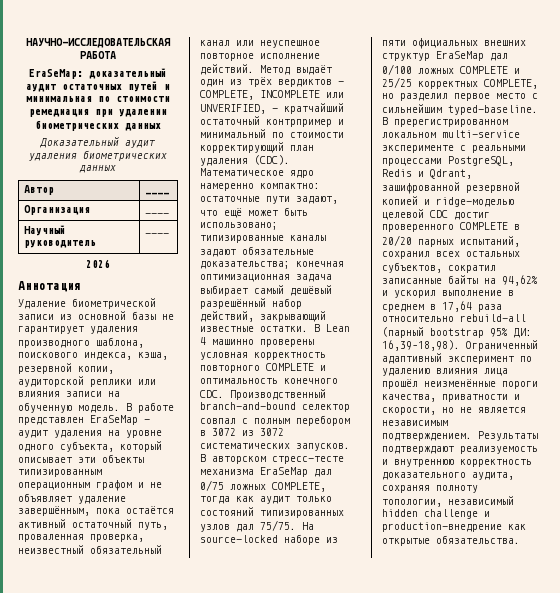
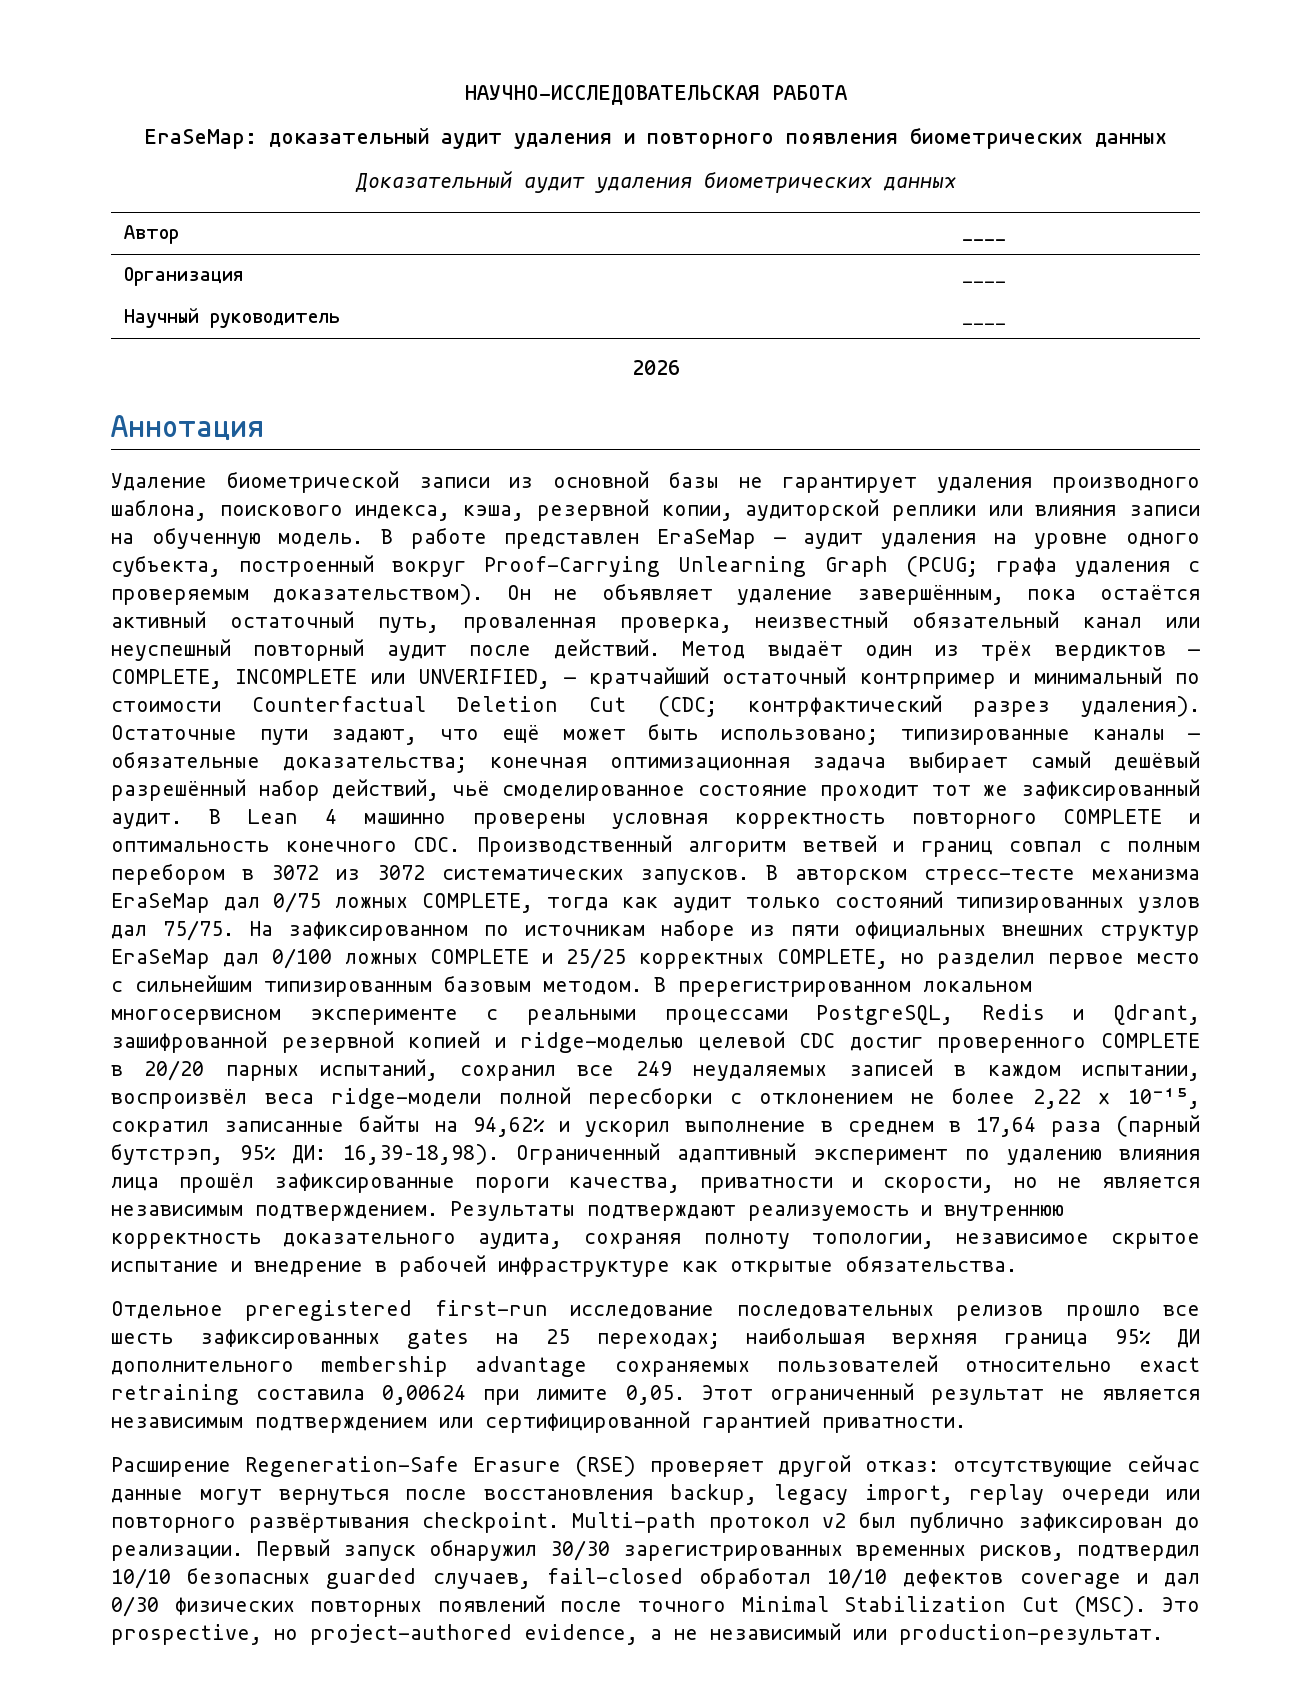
[62,81,170,92] [26,96,170,102] [29,109,167,117] остаточных путей и минимальная по стоимости ремедиация при удалении -> [514,133,898,149] удаления и повторного появления
[120,441,162,452] [18,454,144,463] [18,469,102,477] [18,480,144,491] который описывает эти объекты типизированным операционным графом и -> [239,555,1200,577] [111,584,531,605] построенный вокруг Proof-Carrying Unlearning Graph (PCUG; графа удаления с проверяемым доказательством). Он
[260,40,320,48] [200,53,320,61] неуспешное повторное исполнение -> [111,639,532,661] неуспешный повторный аудит после
[200,142,314,153] [200,155,290,166] [200,168,314,178] [200,183,320,191] [200,196,260,202] корректирующий план удаления (CDC). Математическое ядро намеренно компактно: остаточные -> [252,695,1200,717] [111,725,237,740] Counterfactual Deletion Cut (CDC; контрфактический разрез удаления). Остаточные
[200,249,236,257] задают -> [1188,733,1200,740] —
[260,311,326,322] [200,326,308,332] закрывающий известные остатки. -> [451,779,1200,801] [111,813,182,829] чьё смоделированное состояние проходит тот же зафиксированный аудит.
[200,402,350,412] branch-and-bound селектор -> [688,835,993,857] алгоритм ветвей и границ
[200,535,278,543] source-locked -> [288,921,646,941] зафиксированном по источникам
[448,105,538,115] typed-baseline. -> [264,975,642,997] типизированным базовым методом.
[442,130,520,138] multi-service -> [111,1009,281,1025] многосервисном
[436,251,520,257] [382,262,442,273] всех остальных субъектов, -> [577,1059,1201,1081] [111,1087,1200,1109] все 249 неудаляемых записей в каждом испытании, воспроизвёл веса ridge-модели полной пересборки с отклонением не более 2,22 × 10⁻¹⁵,
[382,314,526,322] [382,327,484,338] относительно rebuild-all (парный bootstrap -> [1116,1115,1200,1137] [111,1143,223,1165] (парный бутстрэп,
[424,379,496,387] неизменённые -> [273,1173,455,1193] зафиксированные
[448,496,514,505] [382,509,490,519] [382,522,526,532] [382,535,520,546] независимый hidden challenge и production-внедрение как открытые обязательства. -> [955,1233,1200,1249] [111,1255,1017,1277] [111,1300,1200,1321] [111,1327,1200,1349] [111,1355,1200,1377] [111,1383,1200,1405] [111,1411,966,1433] [111,1455,1200,1477] [111,1484,1200,1505] [111,1511,1201,1533] [111,1539,1200,1561] [111,1567,1201,1589] [111,1595,1200,1617] [111,1623,1163,1645] независимое скрытое испытание и внедрение в рабочей инфраструктуре как открытые обязательства. // Отдельное preregistered first-run исследование последовательных релизов прошло все шесть зафиксированных gates на 25 переходах; наибольшая верхняя граница 95% ДИ дополнительного membership advantage сохраняемых пользователей относительно exact retraining составила 0,00624 при лимите 0,05. Этот ограниченный результат не является независимым подтверждением или сертифицированной гарантией приватности. // Расширение Regeneration-Safe Erasure (RSE) проверяет другой отказ: отсутствующие сейчас данные могут вернуться после восстановления backup, legacy import, replay очереди или повторного развёртывания checkpoint. Multi-path протокол v2 был публично зафиксирован до реализации. Первый запуск обнаружил 30/30 зарегистрированных временных рисков, подтвердил 10/10 безопасных guarded случаев, fail-closed обработал 10/10 дефектов coverage и дал 0/30 физических повторных появлений после точного Minimal Stabilization Cut (MSC). Это prospective, но project-authored evidence, а не независимый или production-результат.

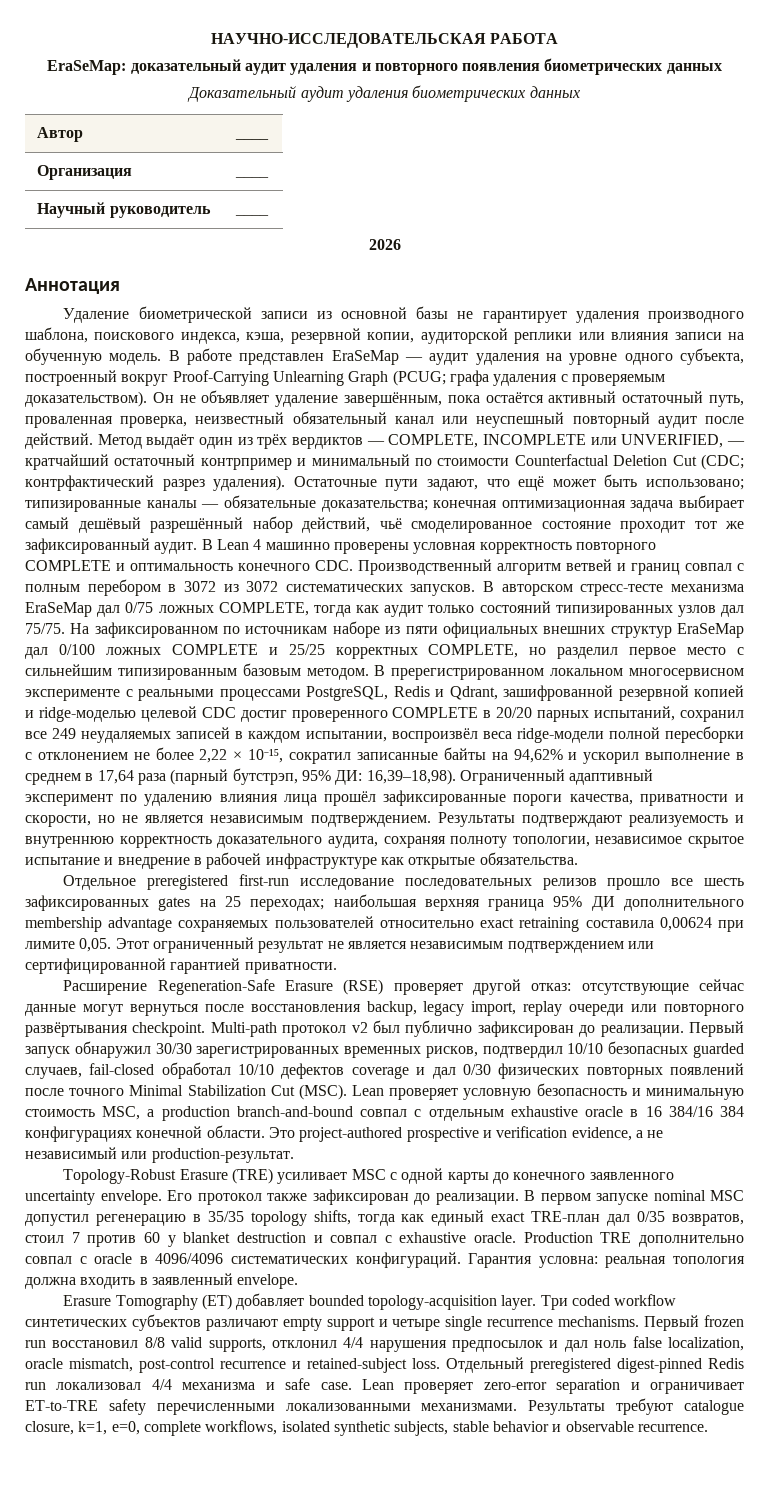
[1162,1597,1200,1612] [111,1624,512,1645] Это prospective, но project-authored -> [352,1083,744,1100] [25,1106,745,1121] [25,1125,568,1142] Lean проверяет условную безопасность и минимальную стоимость MSC, а production branch-and-bound совпал с отдельным exhaustive oracle в 16 384/16 384 конфигурациях конечной области. Это project-authored prospective и verification
(1163, 1634) none -> [63,1168,674,1184] [25,1189,744,1205] [25,1210,744,1226] [25,1232,744,1247] [25,1252,746,1268] [25,1273,299,1289] [63,1293,677,1310] [25,1314,745,1331] [25,1336,744,1352] [25,1357,744,1373] [25,1378,744,1394] [25,1398,744,1415] [25,1420,708,1436] // Topology-Robust Erasure (TRE) усиливает MSC с одной карты до конечного заявленного uncertainty envelope. Его протокол также зафиксирован до реализации. В первом запуске nominal MSC допустил регенерацию в 35/35 topology shifts, тогда как единый exact TRE-план дал 0/35 возвратов, стоил 7 против 60 у blanket destruction и совпал с exhaustive oracle. Production TRE дополнительно совпал с oracle в 4096/4096 систематических конфигураций. Гарантия условна: реальная топология должна входить в заявленный envelope. // Erasure Tomography (ET) добавляет bounded topology-acquisition layer. Три coded workflow синтетических субъектов различают empty support и четыре single recurrence mechanisms. Первый frozen run восстановил 8/8 valid supports, отклонил 4/4 нарушения предпосылок и дал ноль false localization, oracle mismatch, post-control recurrence и retained-subject loss. Отдельный preregistered digest-pinned Redis run локализовал 4/4 механизма и safe case. Lean проверяет zero-error separation и ограничивает ET-to-TRE safety перечисленными локализованными механизмами. Результаты требуют catalogue closure, k=1, e=0, complete workflows, isolated synthetic subjects, stable behavior и observable recurrence.

